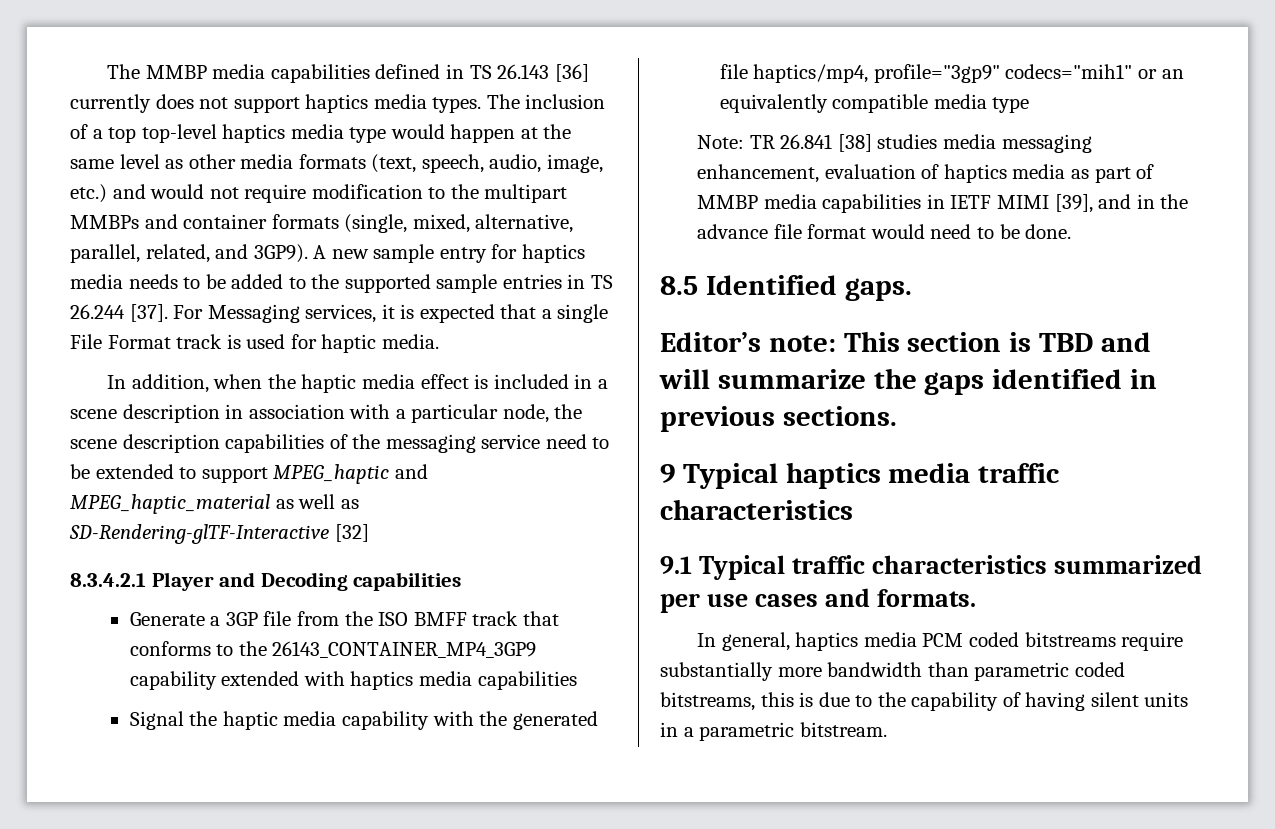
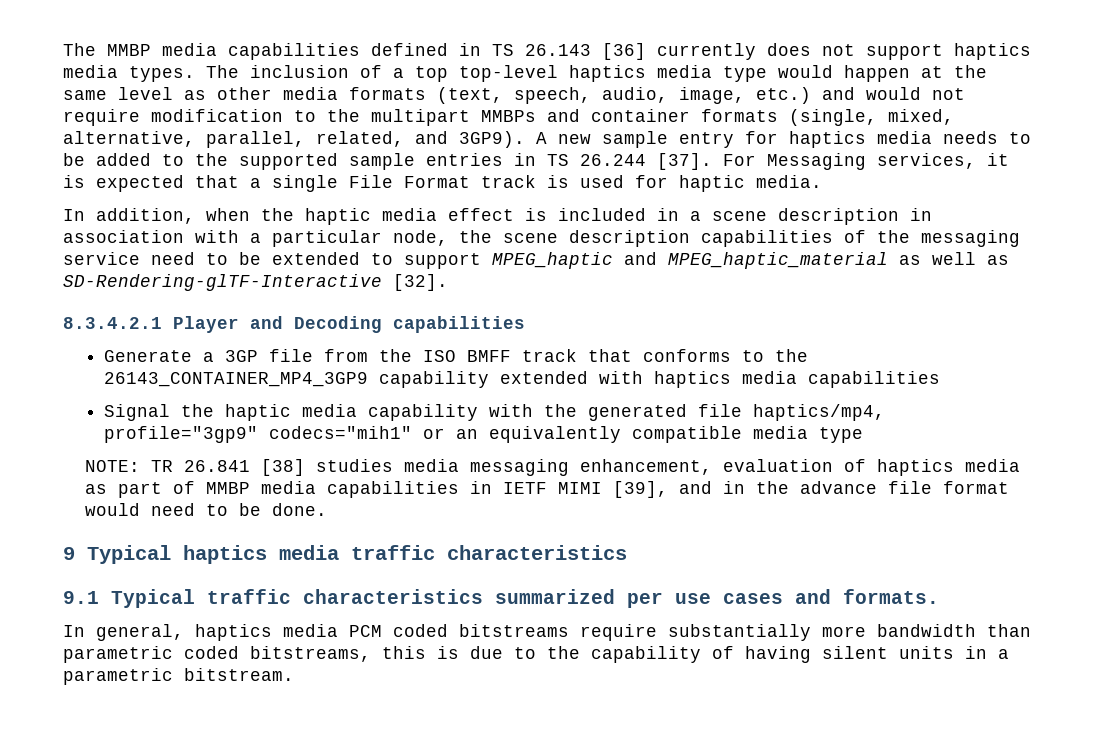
[334,524,369,542] [32] -> [393,274,448,291] [32].
[697,135,745,149] Note: -> [84,460,140,472] NOTE:
[660,275,912,301] [660,331,1151,352] [659,368,1158,395] [660,406,897,432] // 8.5 Identified gaps. // Editor’s note: This section is TBD and will summarize the gaps identified in previous sections. -> (327, 509) none

